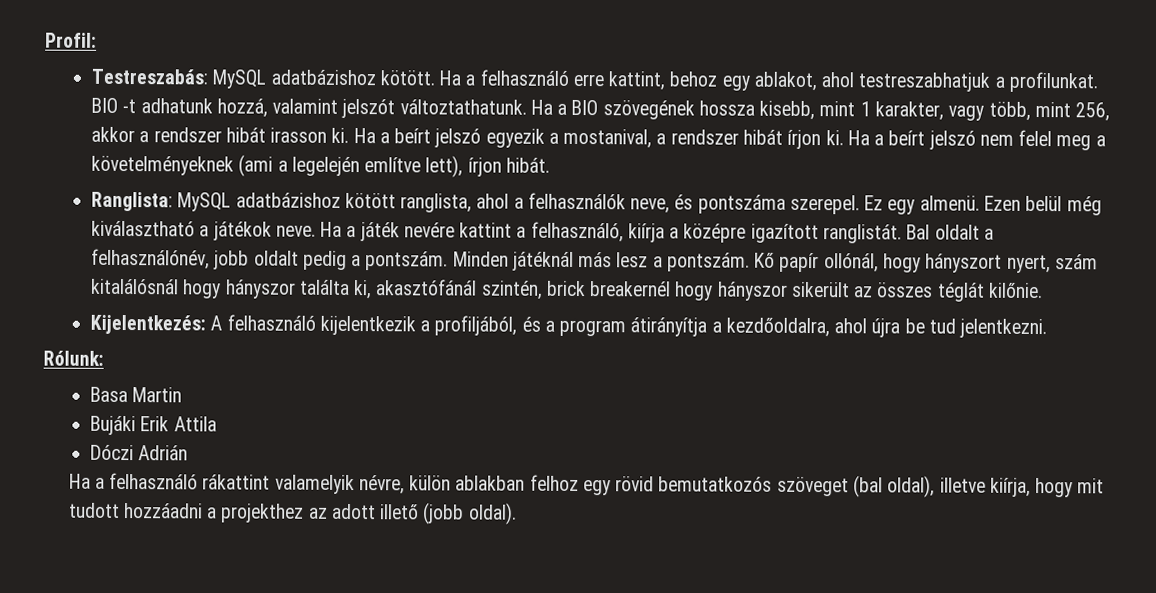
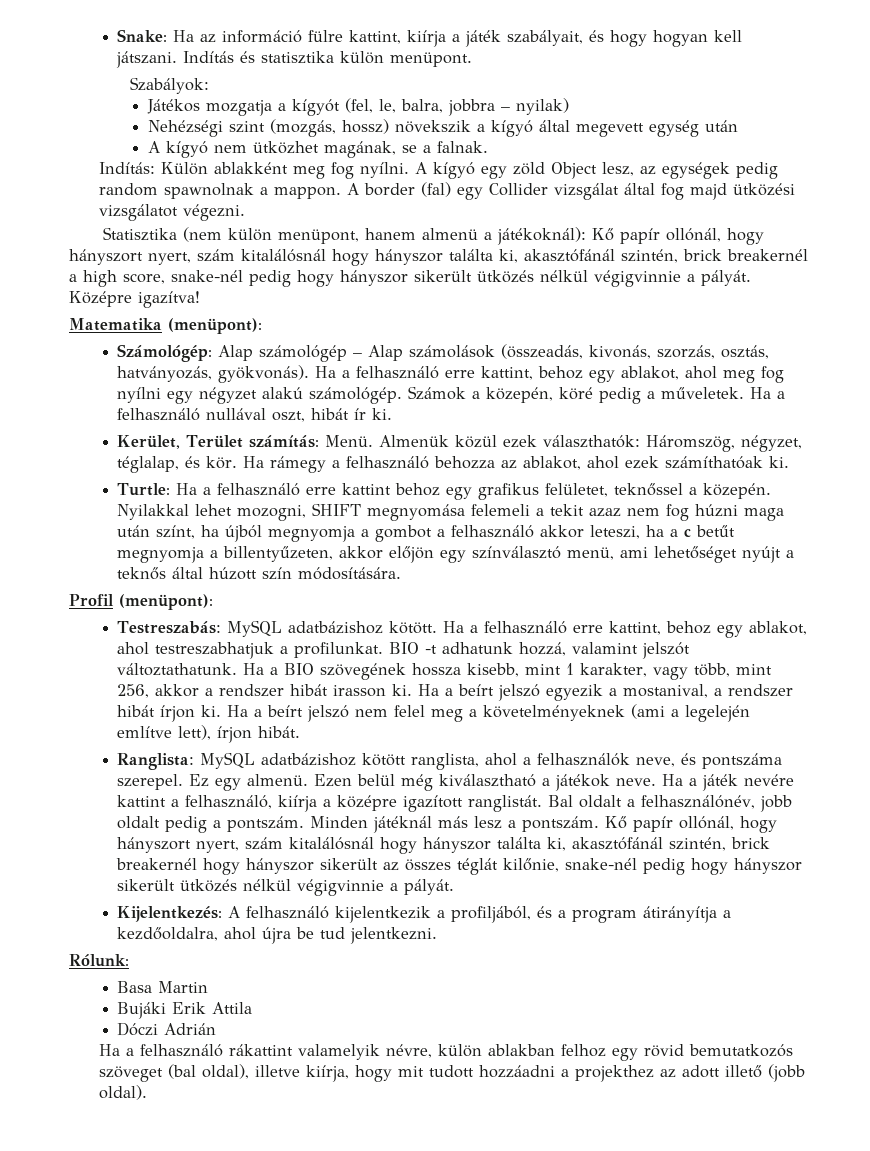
[45,32,97,48] Profil: -> [117,29,743,47] [116,51,473,68] [129,77,209,94] [146,98,569,116] [147,119,738,137] [147,141,488,158] [99,162,779,179] [99,182,796,200] [99,204,246,221] [103,227,765,245] [69,249,808,266] [69,270,751,287] [69,291,200,308] [69,318,262,334] [117,344,770,362] [117,365,785,383] [117,386,786,404] [117,408,393,422] [117,435,803,452] [117,456,790,473] [117,483,772,500] [117,503,785,521] [117,525,736,542] [117,546,795,563] [117,567,402,580] [69,594,213,610] Snake: Ha az információ fülre kattint, kiírja a játék szabályait, és hogy hogyan kell játszani. Indítás és statisztika külön menüpont. // Szabályok: // Játékos mozgatja a kígyót (fel, le, balra, jobbra – nyilak) // Nehézségi szint (mozgás, hossz) növekszik a kígyó által megevett egység után // A kígyó nem ütközhet magának, se a falnak. // Indítás: Külön ablakként meg fog nyílni. A kígyó egy zöld Object lesz, az egységek pedig random spawnolnak a mappon. A border (fal) egy Collider vizsgálat által fog majd ütközési vizsgálatot végezni. // Statisztika (nem külön menüpont, hanem almenü a játékoknál): Kő papír ollónál, hogy hányszort nyert, szám kitalálósnál hogy hányszor találta ki, akasztófánál szintén, brick breakernél a high score, snake-nél pedig hogy hányszor sikerült ütközés nélkül végigvinnie a pályát. Középre igazítva! // Matematika (menüpont): // Számológép: Alap számológép – Alap számolások (összeadás, kivonás, szorzás, osztás, hatványozás, gyökvonás). Ha a felhasználó erre kattint, behoz egy ablakot, ahol meg fog nyílni egy négyzet alakú számológép. Számok a közepén, köré pedig a műveletek. Ha a felhasználó nullával oszt, hibát ír ki. // Kerület, Terület számítás: Menü. Almenük közül ezek választhatók: Háromszög, négyzet, téglalap, és kör. Ha rámegy a felhasználó behozza az ablakot, ahol ezek számíthatóak ki. // Turtle: Ha a felhasználó erre kattint behoz egy grafikus felületet, teknőssel a közepén. Nyilakkal lehet mozogni, SHIFT megnyomása felemeli a tekit azaz nem fog húzni maga után színt, ha újból megnyomja a gombot a felhasználó akkor leteszi, ha a c betűt megnyomja a billentyűzeten, akkor előjön egy színválasztó menü, ami lehetőséget nyújt a teknős által húzott szín módosítására. // Profil (menüpont):
[987,282,1043,299] kilőnie. -> [503,858,803,875] [117,879,455,896] kilőnie, snake-nél pedig hogy hányszor sikerült ütközés nélkül végigvinnie a pályát.

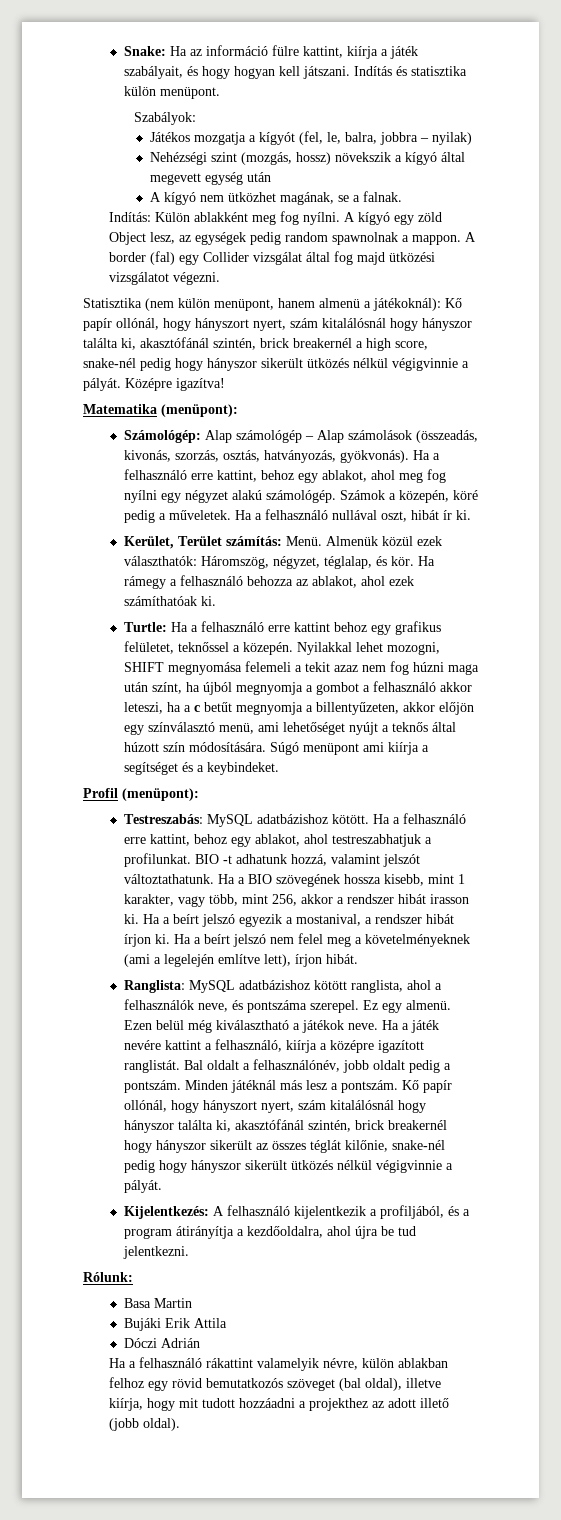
(402, 573) none -> [269,742,429,755] [123,762,279,775] Súgó menüpont ami kiírja a segítséget és a keybindeket.

